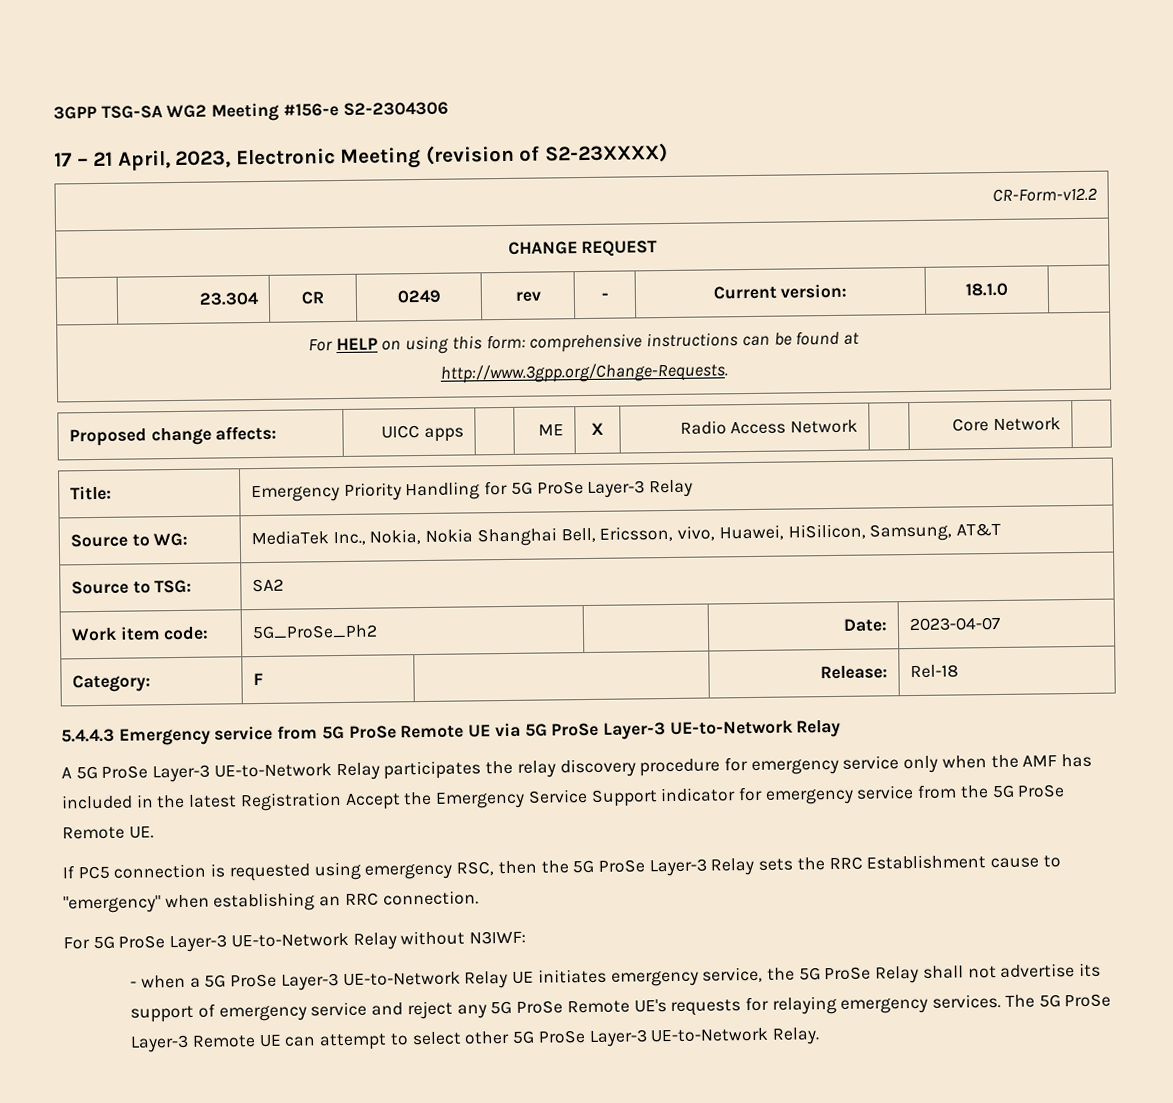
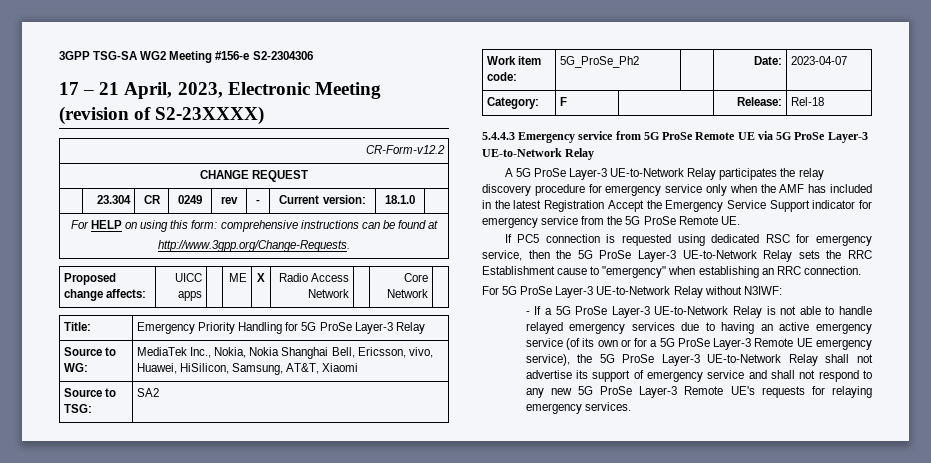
[955,522,1001,537] AT&T -> [286,363,359,374] AT&T, Xiaomi
[364,861,495,880] emergency RSC, -> [711,234,872,246] [482,250,522,261] dedicated RSC for emergency service,
(707, 867) none -> [682,250,757,259] UE-to-Network
[141,974,187,989] when -> [534,306,542,315] If
[512,966,872,987] UE initiates emergency service, the 5G ProSe -> [766,306,872,315] [525,322,872,334] [525,338,872,350] [525,354,782,366] is not able to handle relayed emergency services due to having an active emergency service (of its own or for a 5G ProSe Layer-3 Remote UE emergency service), the 5G ProSe Layer-3 UE-to-Network
[406,1000,564,1020] reject any 5G ProSe -> [771,370,872,382] [525,386,678,398] shall not respond to any new 5G ProSe Layer-3
[1004,993,1112,1008] [130,1027,820,1053] The 5G ProSe Layer-3 Remote UE can attempt to select other 5G ProSe Layer-3 UE-to-Network Relay. -> (631, 406) none

